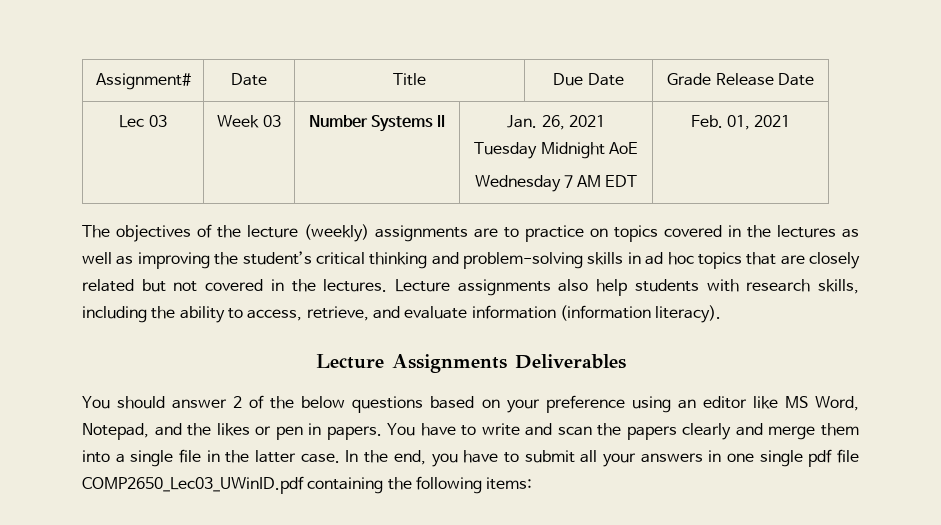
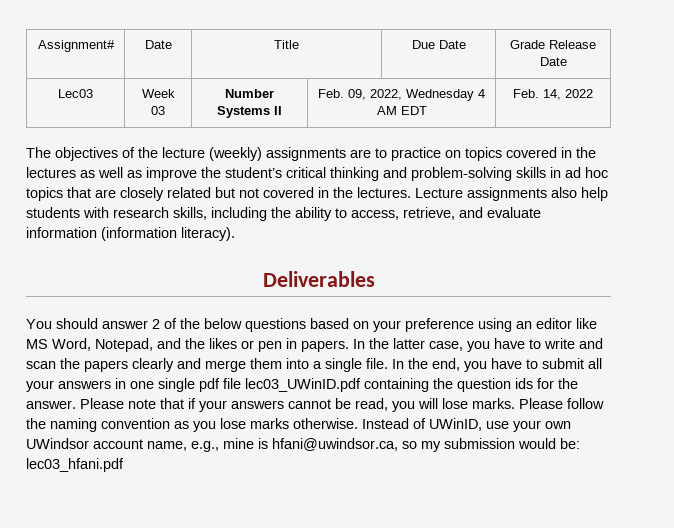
[119,115,167,128] Lec 03 -> [58,89,93,98] Lec03
[507,115,605,130] [474,142,638,159] [474,175,573,192] Jan. 26, 2021 // Tuesday Midnight AoE // Wednesday 7 -> [318,89,485,101] Feb. 09, 2022, Wednesday 4
[727,115,791,130] 01, 2021 -> [543,89,593,100] 14, 2022
[137,252,210,269] improving -> [146,167,197,181] improve
[315,354,507,373] Lecture Assignments -> (235, 234) none
[387,423,416,436] You -> [353,338,490,352] In the latter case, you
[179,449,340,463] file in the latter case. -> [366,358,388,369] file.
[82,476,304,494] COMP2650_Lec03_UWinID.pdf -> [245,378,361,392] lec03_UWinID.pdf
[415,476,533,494] following items: -> [457,378,578,392] [26,398,604,412] [26,418,571,432] [26,438,580,452] [26,458,124,472] question ids for the answer. Please note that if your answers cannot be read, you will lose marks. Please follow the naming convention as you lose marks otherwise. Instead of UWinID, use your own UWindsor account name, e.g., mine is hfani@uwindsor.ca, so my submission would be: lec03_hfani.pdf

